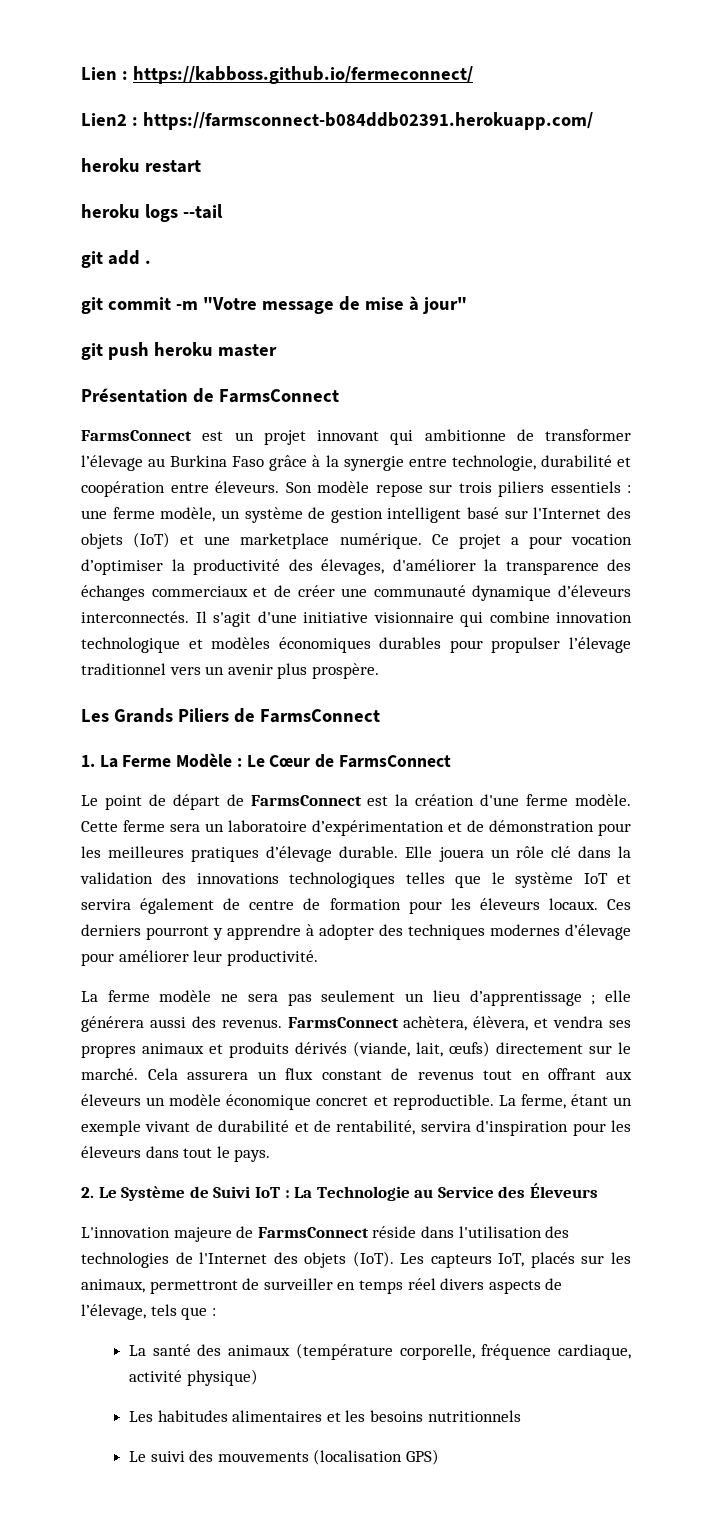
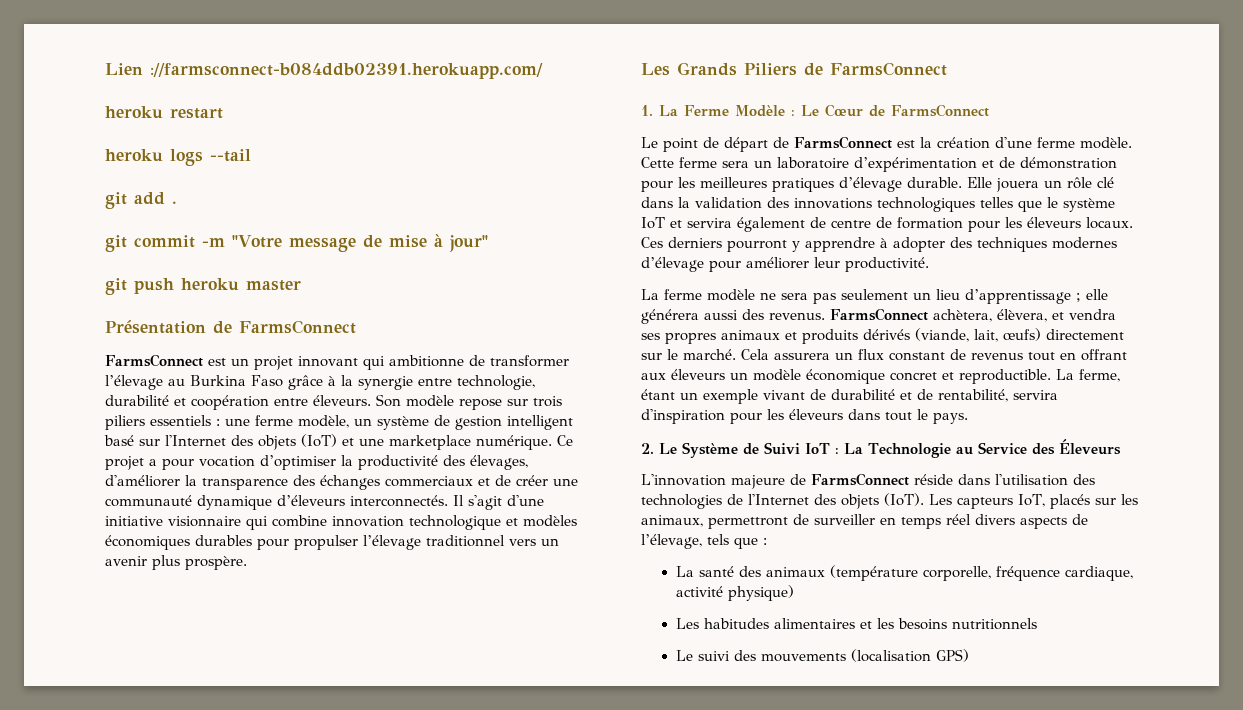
[121,66,473,84] [81,112,593,130] : https://kabboss.github.io/fermeconnect/ // Lien2 : https://farmsconnect-b084ddb02391.herokuapp.com/ -> [150,63,543,79] ://farmsconnect-b084ddb02391.herokuapp.com/

